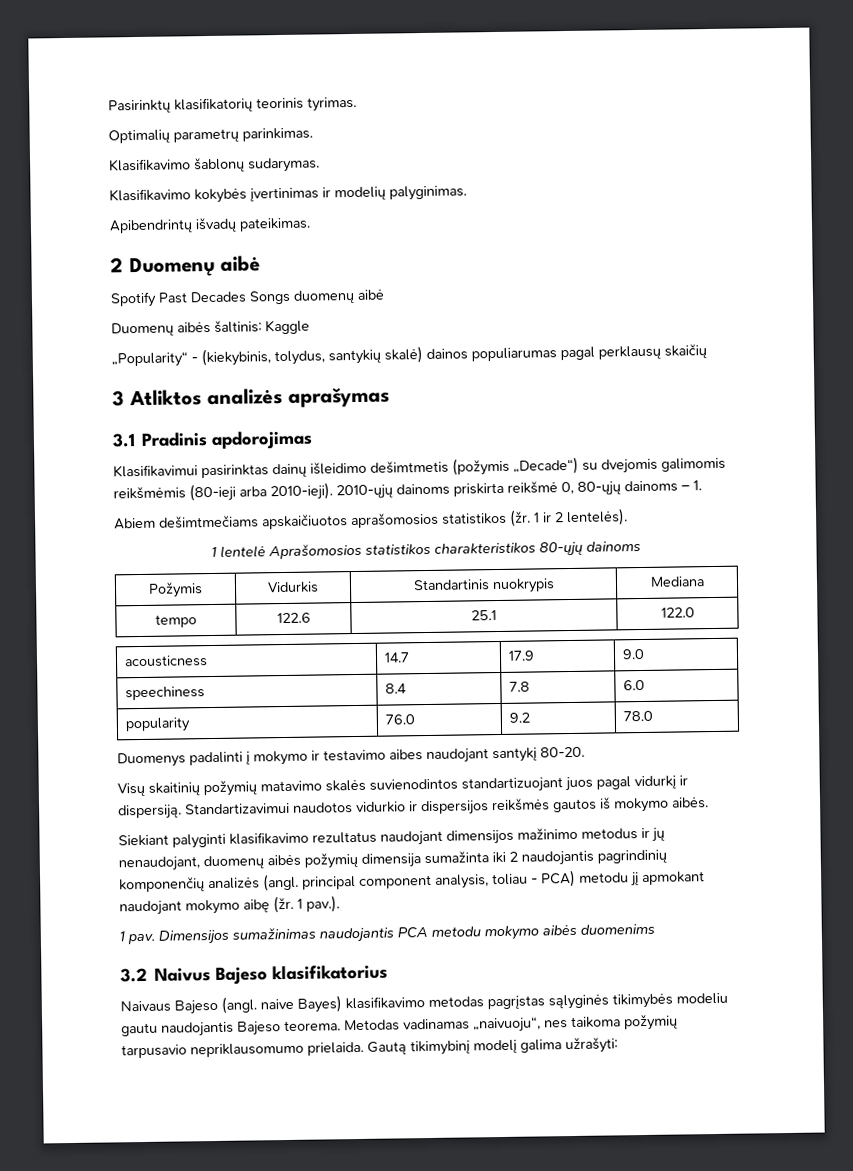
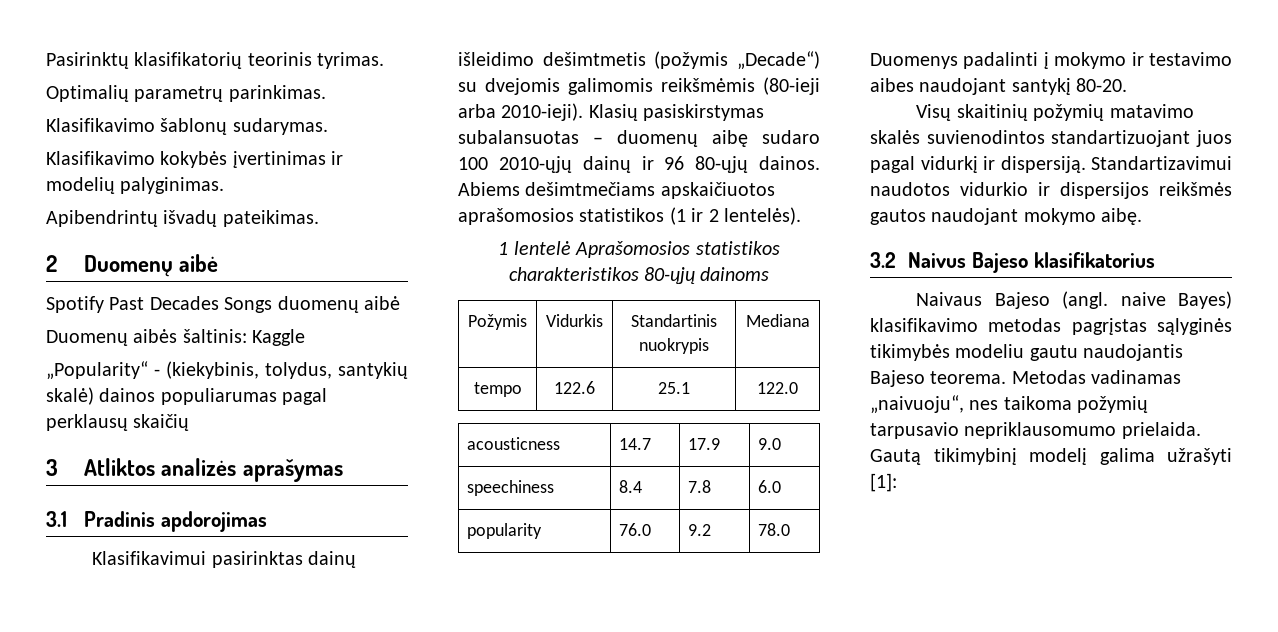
[336,480,702,500] [114,517,156,530] 2010-ųjų dainoms priskirta reikšmė 0, 80-ųjų dainoms – 1. // Abiem -> [588,104,765,121] [458,130,820,147] [458,156,820,173] [458,182,520,196] Klasių pasiskirstymas subalansuotas – duomenų aibę sudaro 100 2010-ųjų dainų ir 96 80-ųjų dainos. Abiems
[509,509,540,527] (žr. 1 -> [669,207,686,225] (1
[599,796,709,813] [118,826,665,849] [118,849,667,872] [119,869,705,893] [119,895,340,916] [119,923,655,945] iš mokymo aibės. // Siekiant palyginti klasifikavimo rezultatus naudojant dimensijos mažinimo metodus ir jų nenaudojant, duomenų aibės požymių dimensija sumažinta iki 2 naudojantis pagrindinių komponenčių analizės (angl. principal component analysis, toliau - PCA) metodu jį apmokant naudojant mokymo aibę (žr. 1 pav.). // 1 pav. Dimensijos sumažinimas naudojantis PCA metodu mokymo aibės duomenims -> [931,208,1143,225] naudojant mokymo aibę.
[565,1036,618,1054] užrašyti: -> [1167,448,1232,465] [870,473,897,492] užrašyti [1]:

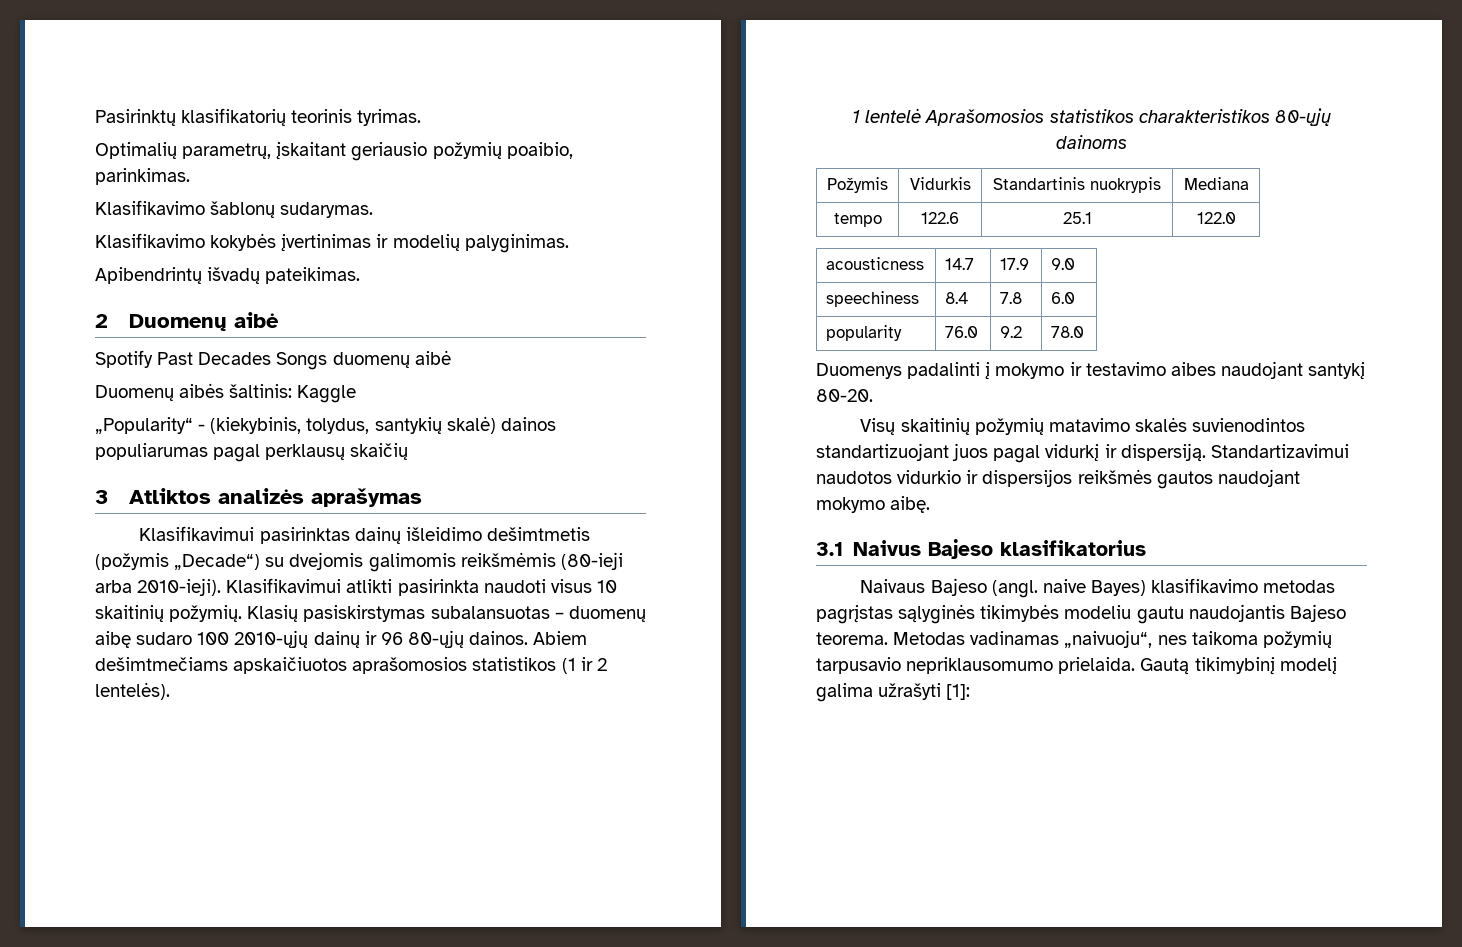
[134,86,224,102] parametrų -> [182,142,573,161] parametrų, įskaitant geriausio požymių poaibio,
[46,511,268,532] // 3.1 Pradinis apdorojimas -> (422, 497) none
(584, 112) none -> [226,578,617,596] [95,605,243,622] Klasifikavimui atlikti pasirinkta naudoti visus 10 skaitinių požymių.
[458,182,520,196] Abiems -> [533,631,588,645] Abiem
[870,252,896,268] 3.2 -> [816,542,843,556] 3.1

